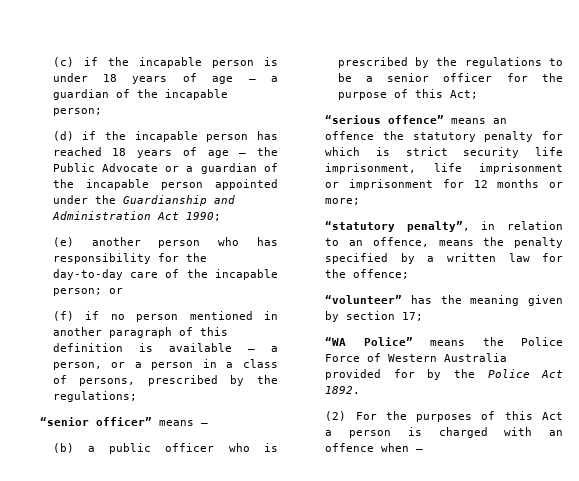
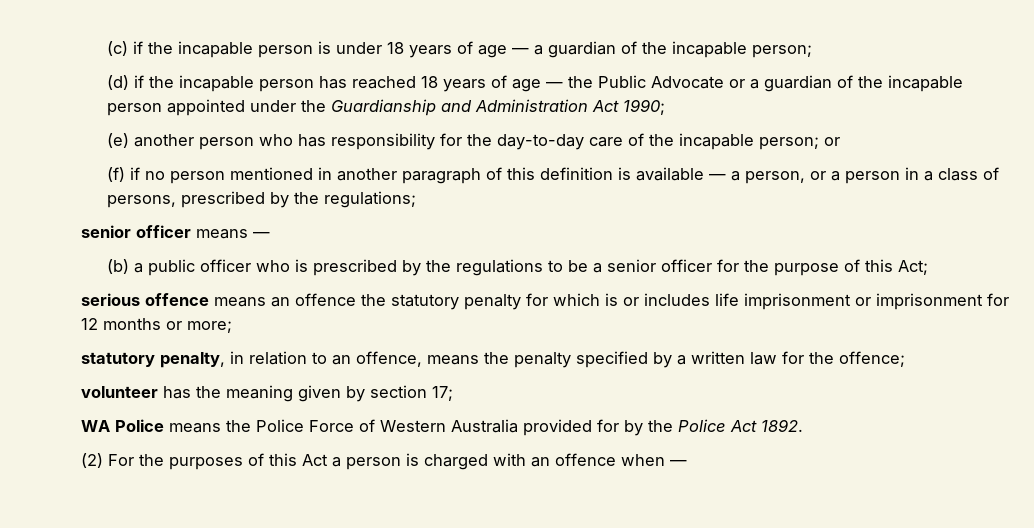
[40,417,153,426] “senior officer” -> [81,225,192,238] senior officer
[325,115,445,124] “serious offence” -> [81,293,210,306] serious offence
[405,147,563,158] [325,163,417,174] strict security life imprisonment, -> [623,293,711,306] or includes
[325,221,470,232] “statutory penalty”, -> [81,352,226,368] statutory penalty,
[325,295,403,304] “volunteer” -> [81,386,159,398] volunteer
[325,337,413,346] “WA Police” -> [81,419,165,432] WA Police

